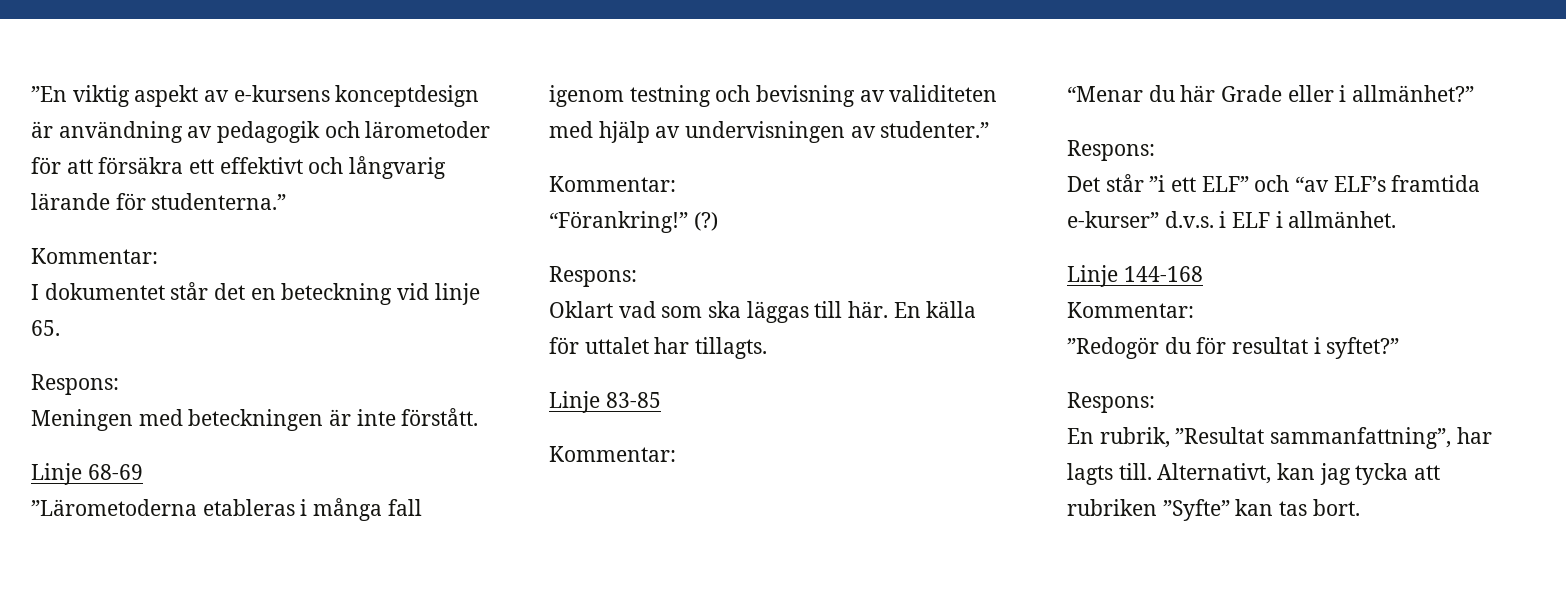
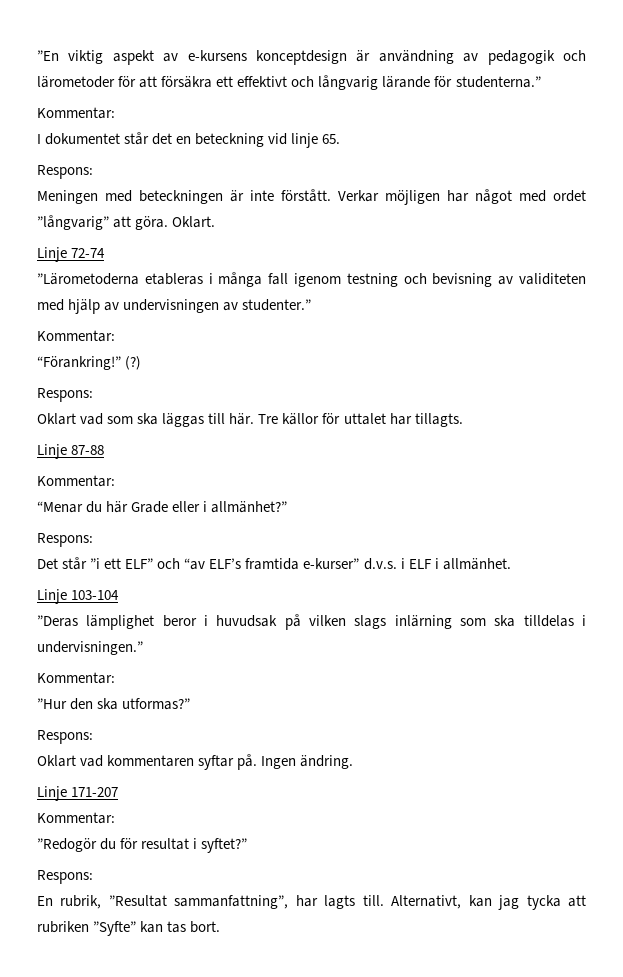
[31,463,143,485] // Linje 68-69 -> [338,189,586,205] [37,215,216,230] [37,247,106,262] Verkar möjligen har något med ordet ”långvarig” att göra. Oklart. // Linje 72-74
[893,301,977,318] En källa -> [258,413,320,425] Tre källor
[605,392,661,408] 83-85 -> [71,445,105,455] 87-88
[1123,266,1203,282] 144-168 -> [71,590,120,600] [37,614,586,630] [37,641,143,655] [37,672,115,684] [37,698,191,710] [37,730,93,744] [37,754,354,770] [37,786,119,801] 103-104 // ”Deras lämplighet beror i huvudsak på vilken slags inlärning som ska tilldelas i undervisningen.” // Kommentar: // ”Hur den ska utformas?” // Respons: // Oklart vad kommentaren syftar på. Ingen ändring. // Linje 171-207

